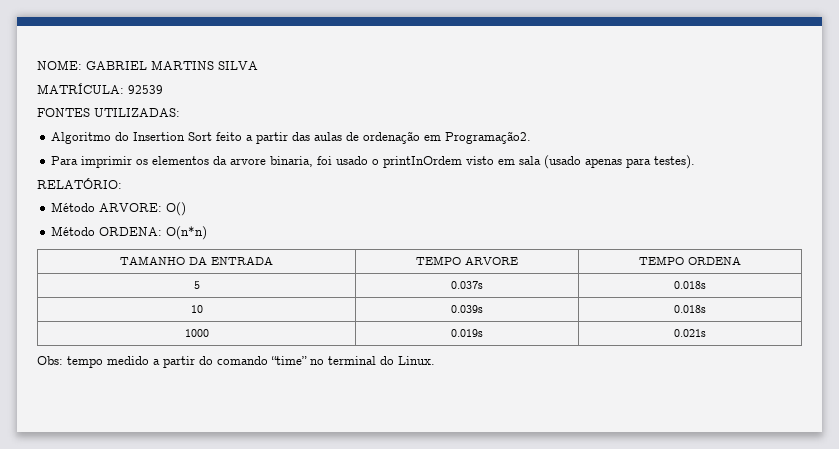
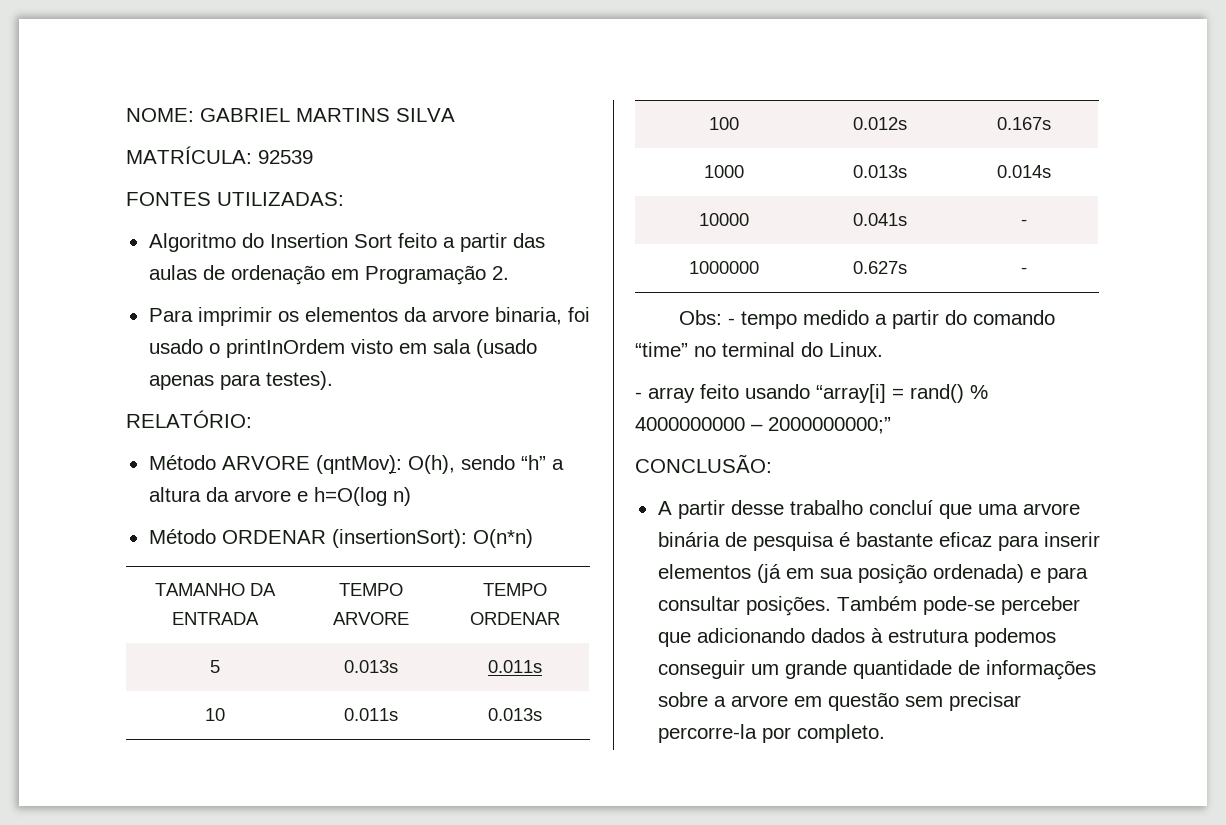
[445,131,532,144] Programação2. -> [364,265,509,285] Programação 2.
[99,202,187,216] [51,226,163,236] ARVORE: O() // Método ORDENA: -> [221,455,564,474] [148,487,411,506] [148,529,467,548] ARVORE (qntMov): O(h), sendo “h” a altura da arvore e h=O(log n) // Método ORDENAR (insertionSort):
[688,256,741,265] ORDENA -> [469,612,560,625] ORDENAR
[450,281,483,289] [674,281,706,289] 0.037s | 0.018s -> [344,660,398,673] [487,660,542,673] 0.013s | 0.011s
[450,305,483,313] [674,305,706,313] [184,329,209,337] [450,329,483,337] [674,329,706,337] 0.039s | 0.018s // 1000 | 0.019s | 0.021s -> [344,708,398,721] [487,708,542,721] [708,117,739,130] [853,117,907,130] [996,117,1051,130] [703,165,744,178] [853,165,907,178] [996,165,1051,178] [698,213,749,226] [853,213,907,226] [1020,219,1027,226] [688,261,759,274] [853,261,907,274] [1020,267,1027,274] 0.011s | 0.013s // 100 | 0.012s | 0.167s // 1000 | 0.013s | 0.014s // 10000 | 0.041s | - // 1000000 | 0.627s | -
(63, 360) none -> [727,318,735,325] -
(435, 360) none -> [635,384,988,403] [635,417,891,434] [635,454,772,473] [657,500,1080,519] [657,532,1100,551] [657,564,1088,584] [657,596,1080,616] [657,628,1056,647] [657,660,1096,680] [657,692,1021,711] [657,724,885,743] // - array feito usando “array[i] = rand() % 4000000000 – 2000000000;” // CONCLUSÃO: // A partir desse trabalho concluí que uma arvore binária de pesquisa é bastante eficaz para inserir elementos (já em sua posição ordenada) e para consultar posições. Também pode-se perceber que adicionando dados à estrutura podemos conseguir um grande quantidade de informações sobre a arvore em questão sem precisar percorre-la por completo.

